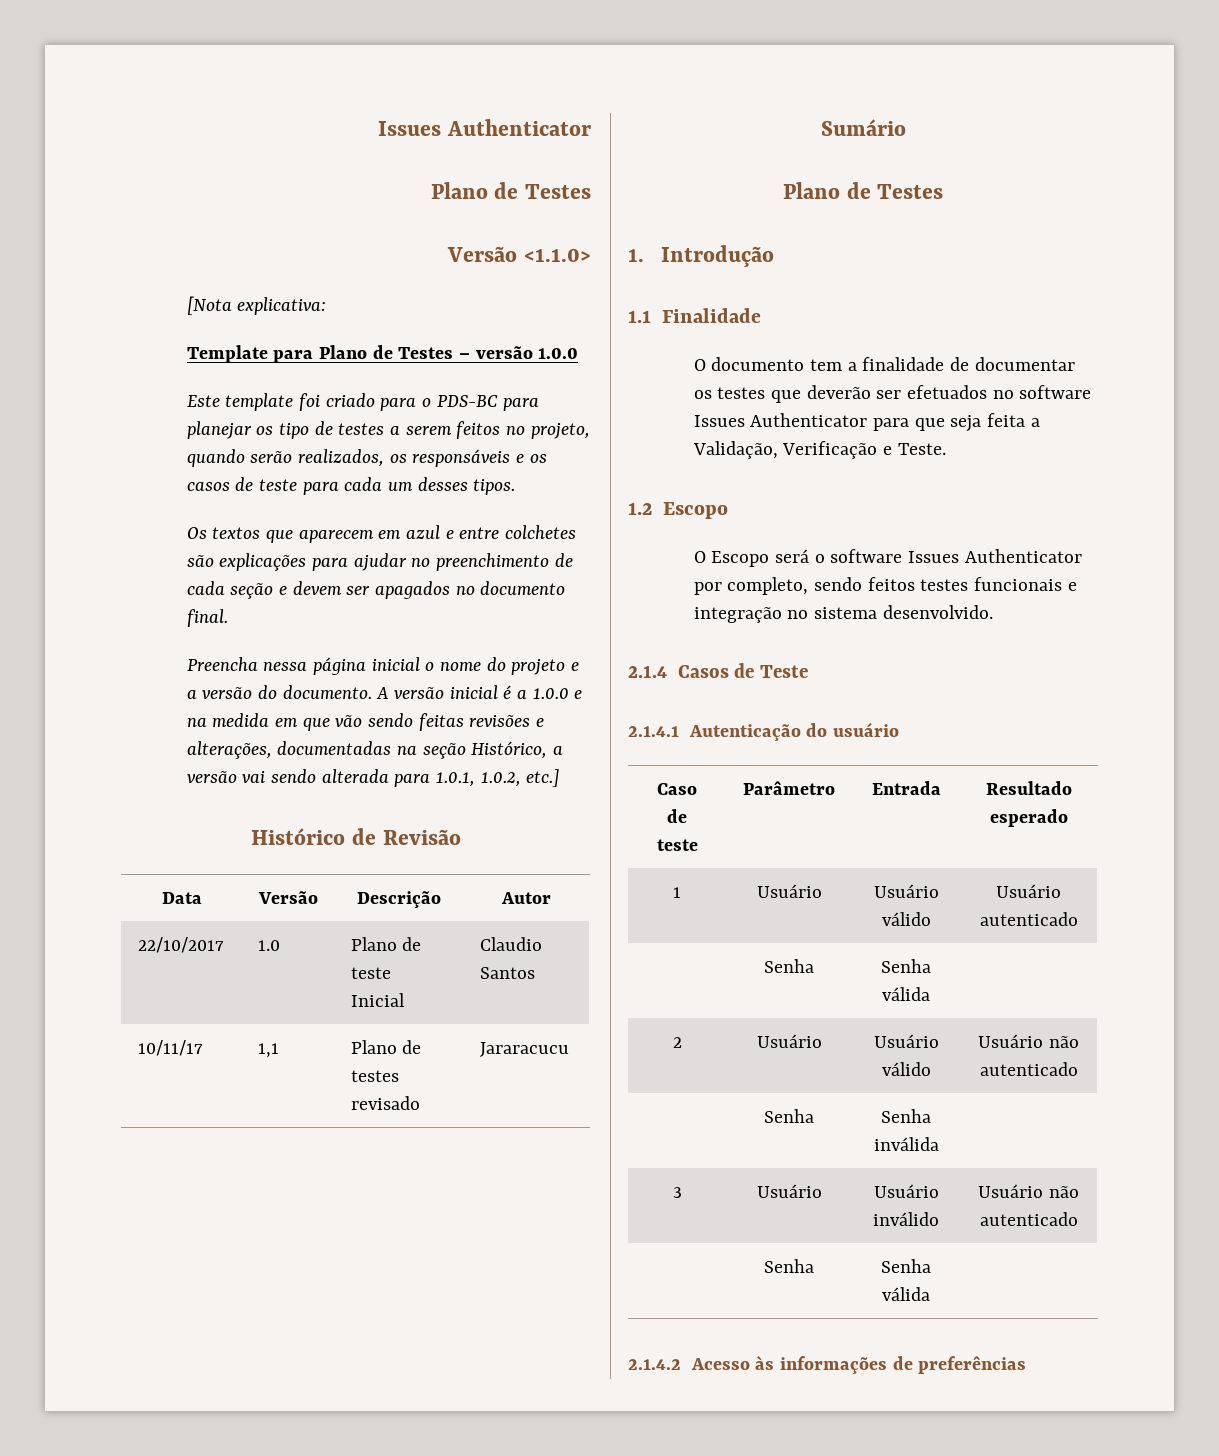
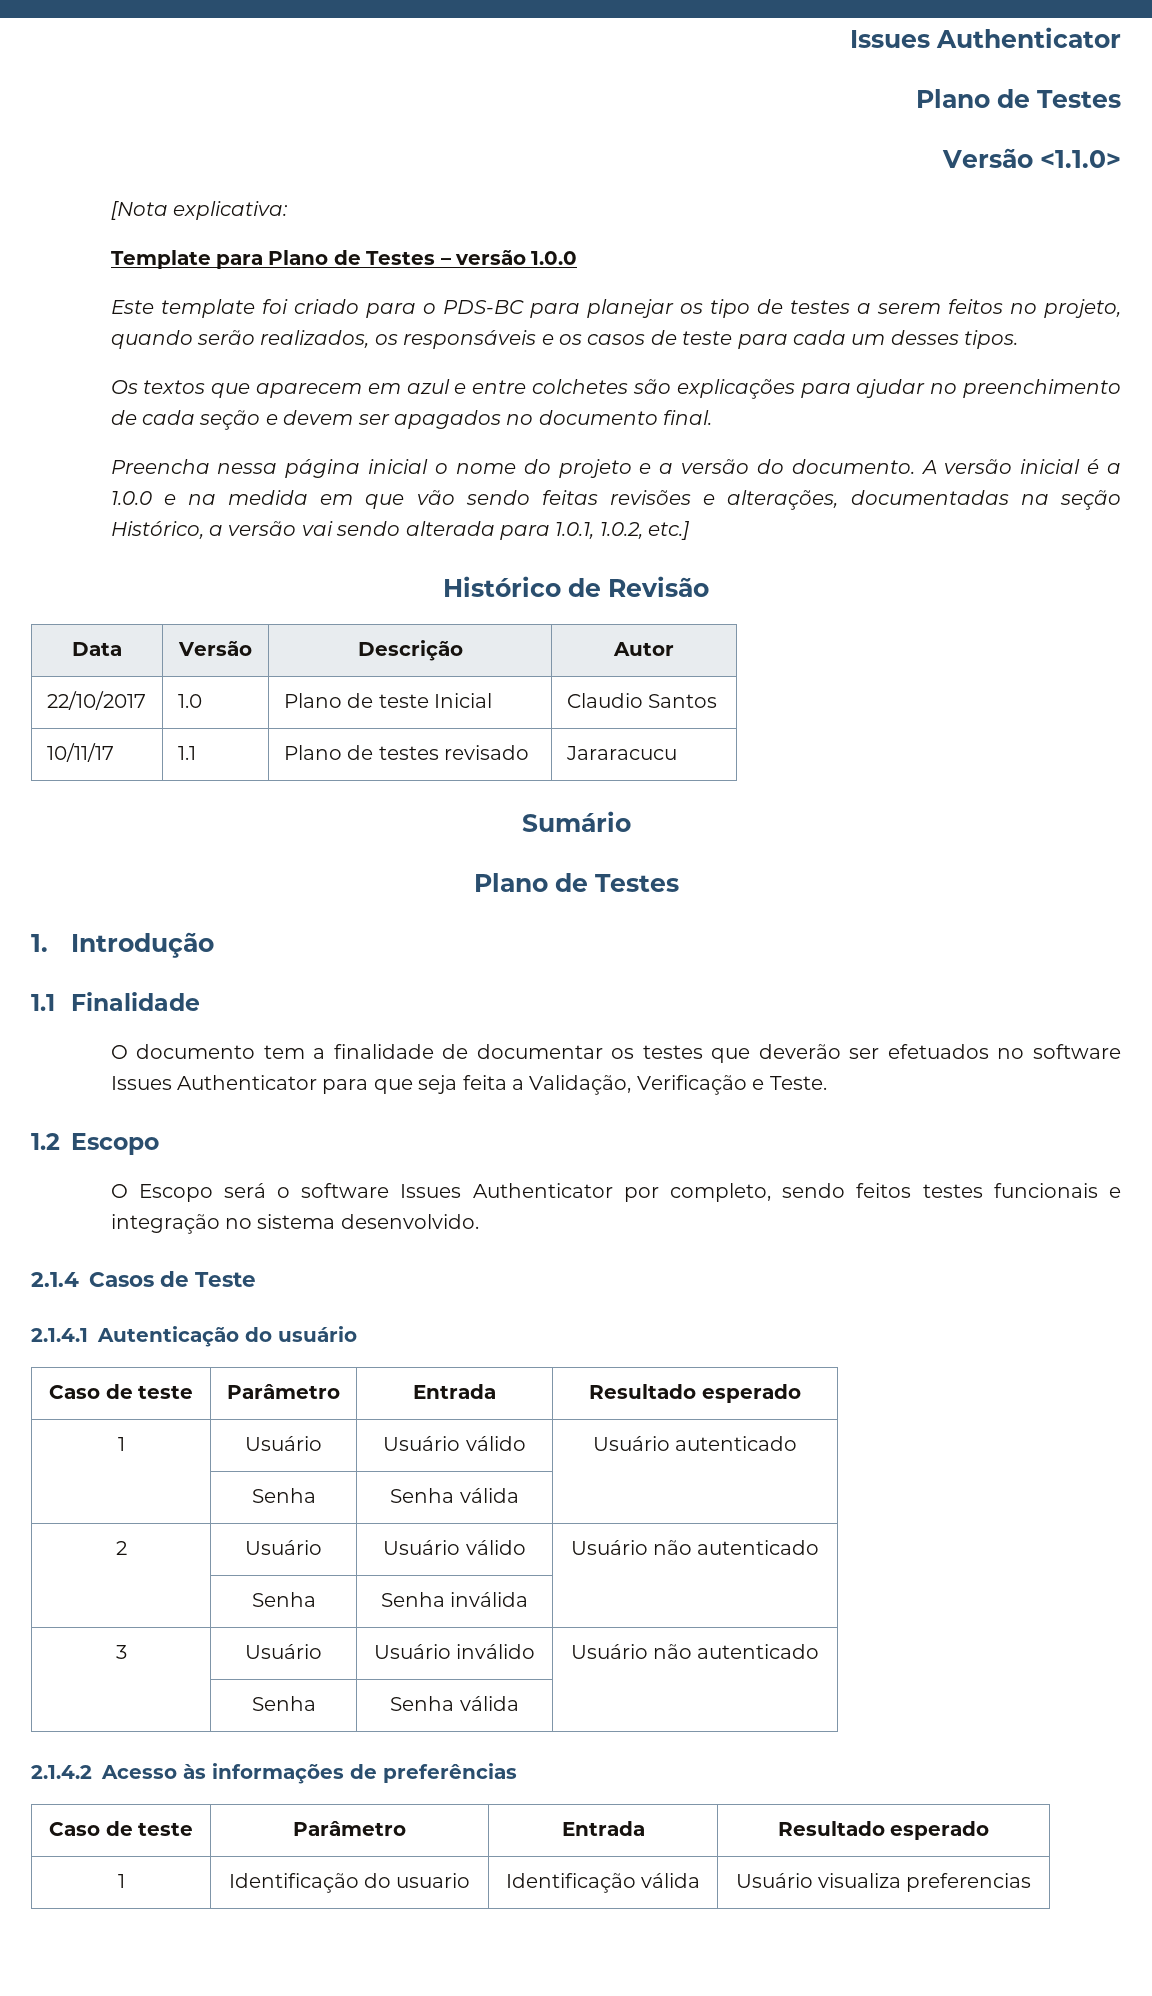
[257,1043,279,1058] 1,1 -> [177,746,196,760] 1.1
(1027, 1365) none -> [49,1821,193,1836] [293,1821,406,1836] [561,1821,645,1836] [777,1821,990,1840] [117,1874,125,1888] [228,1873,471,1893] [505,1873,701,1893] [735,1873,1032,1892] // Caso de teste | Parâmetro | Entrada | Resultado esperado // 1 | Identificação do usuario | Identificação válida | Usuário visualiza preferencias

